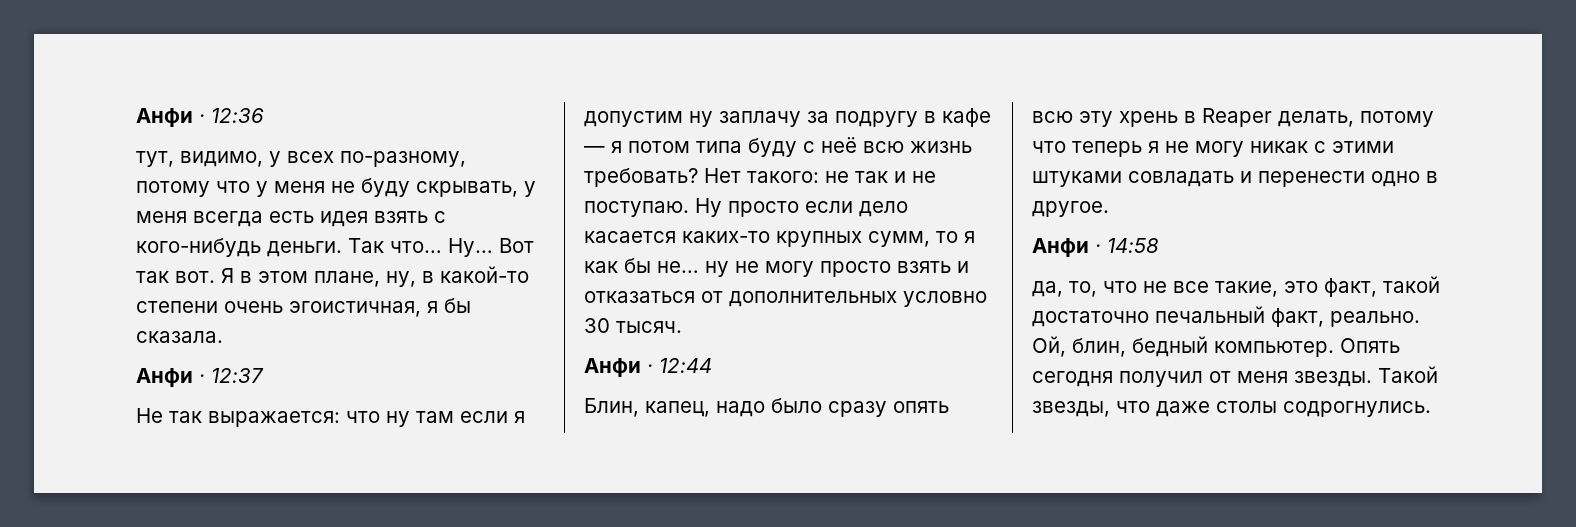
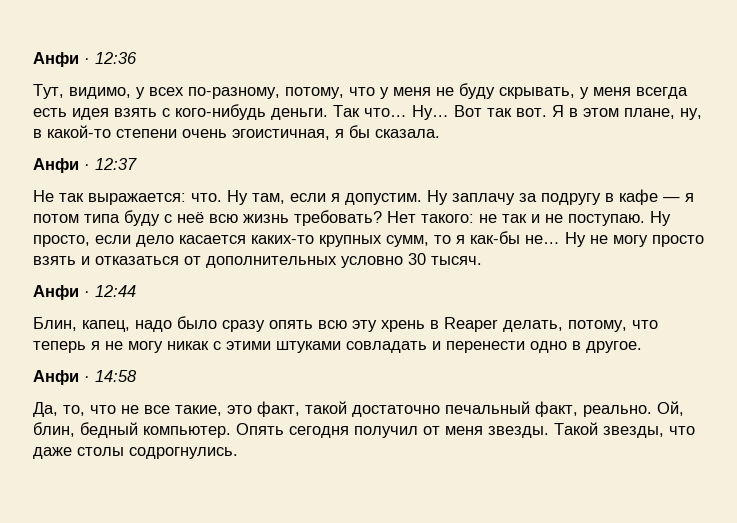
[136,151,174,167] тут, -> [33,84,64,99] Тут,
[136,181,210,197] потому -> [285,87,344,99] потому,
[346,411,525,427] [584,111,713,127] что ну там если я допустим ну -> [191,190,448,205] что. Ну там, если я допустим. Ну
[728,201,799,217] просто -> [33,235,90,247] просто,
[584,258,729,277] как бы не… ну -> [470,231,586,247] как-бы не… Ну
[1360,111,1434,127] потому -> [568,320,627,332] потому,
[1032,281,1063,297] да, -> [33,402,58,417] Да,

